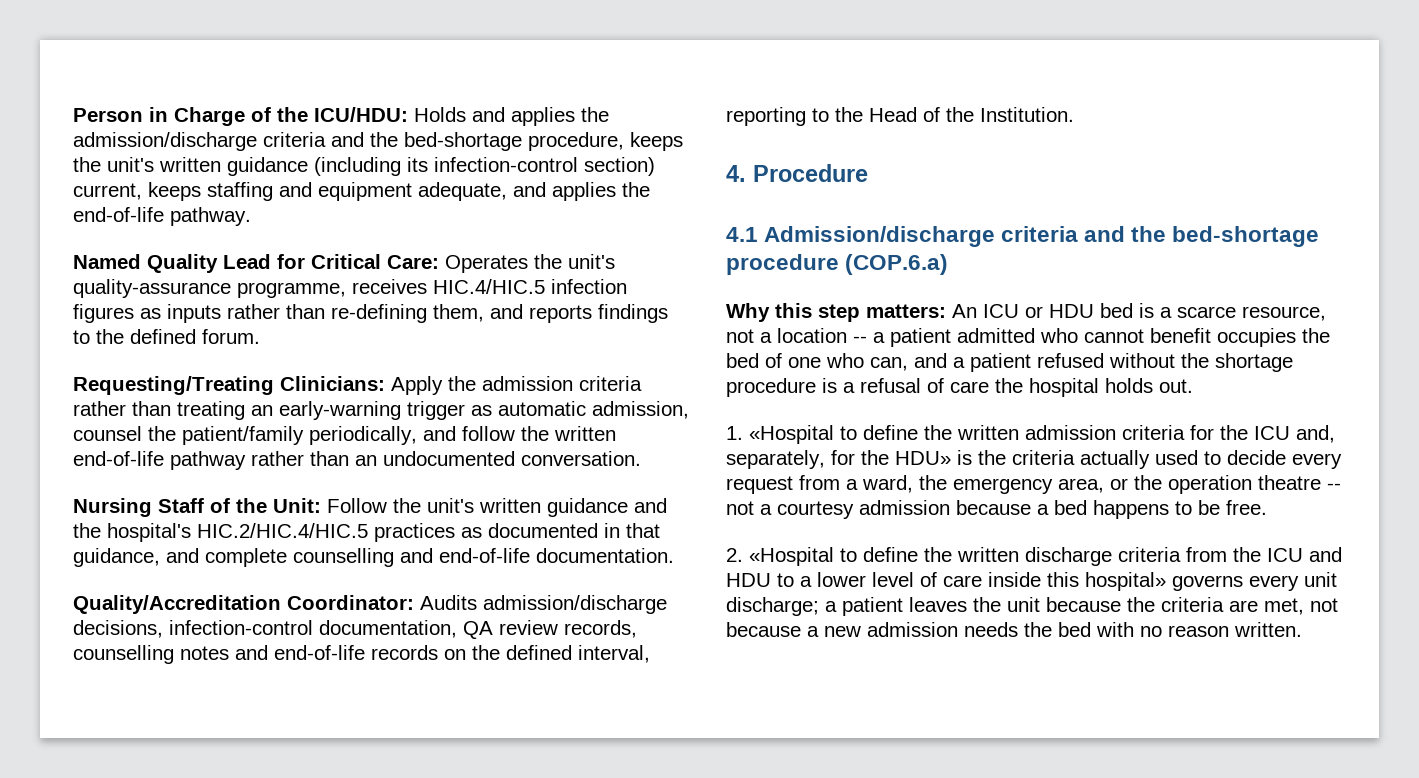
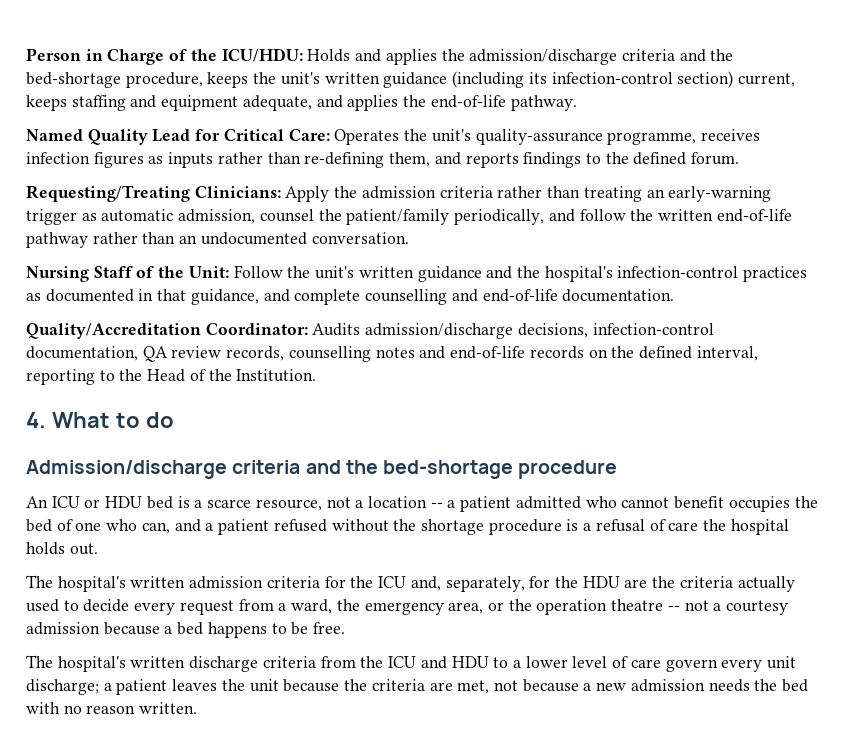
[433,279,545,294] HIC.4/HIC.5 -> (760, 135) none
[197,523,368,538] HIC.2/HIC.4/HIC.5 -> [617,266,739,278] infection-control
[753,164,868,182] [726,227,758,242] Procedure // 4.1 -> [51,412,174,428] What to do //
[845,254,949,275] [726,303,946,322] (COP.6.a) // Why this step matters: -> (618, 469) //
[726,425,952,444] 1. «Hospital to define the -> [26,575,126,592] The hospital's
[895,450,972,465] HDU» is -> [582,576,648,588] HDU are
[726,547,952,566] 2. «Hospital to define the -> [26,655,126,672] The hospital's
[988,572,1243,591] inside this hospital» governs -> [665,659,718,672] govern

